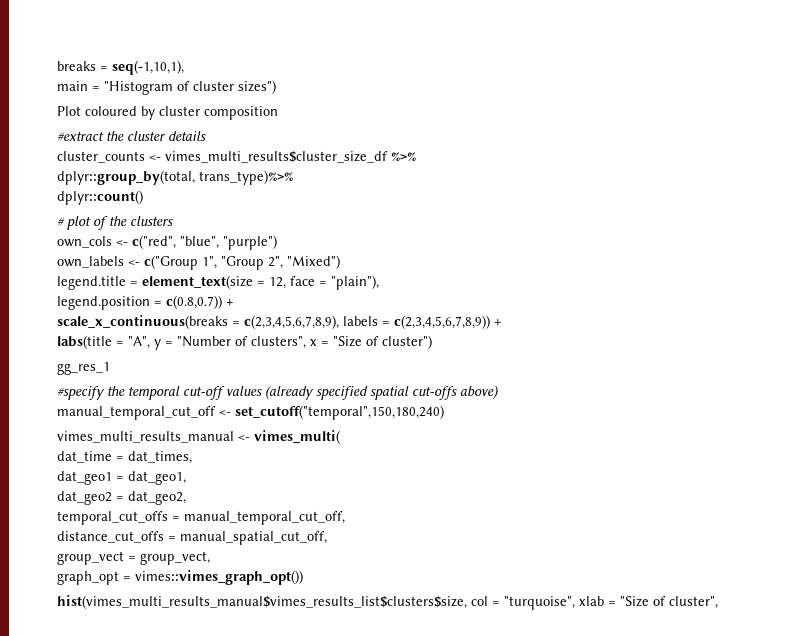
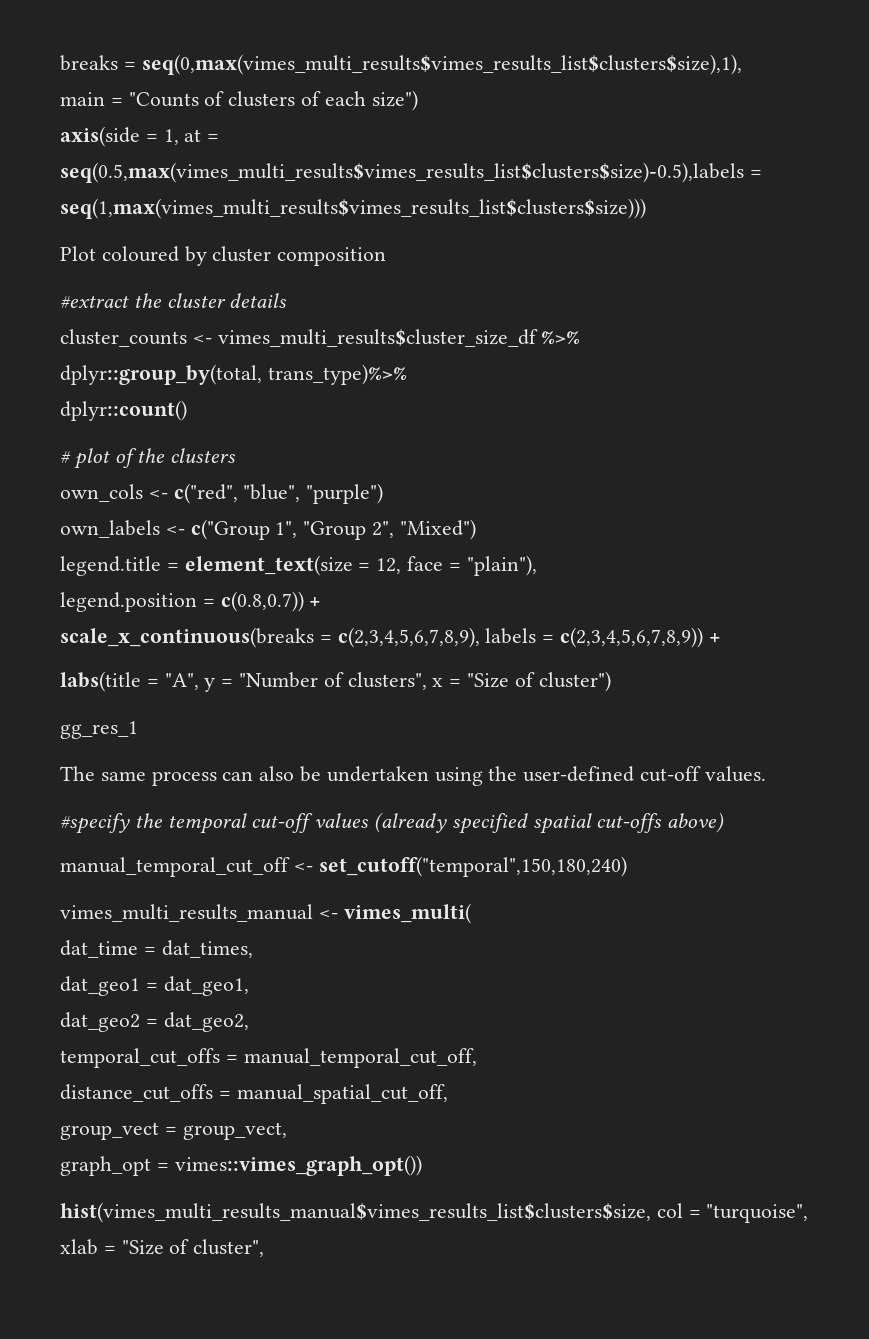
[112,60,184,75] seq(-1,10,1), -> [141,54,742,75] seq(0,max(vimes_multi_results$vimes_results_list$clusters$size),1),
[104,80,276,95] "Histogram of cluster sizes") -> [128,90,418,111] [60,126,220,147] [60,162,762,183] [60,198,646,219] "Counts of clusters of each size") // axis(side = 1, at = seq(0.5,max(vimes_multi_results$vimes_results_list$clusters$size)-0.5),labels = seq(1,max(vimes_multi_results$vimes_results_list$clusters$size)))
(110, 368) none -> [60,766,766,786] // The same process can also be undertaken using the user-defined cut-off values.

